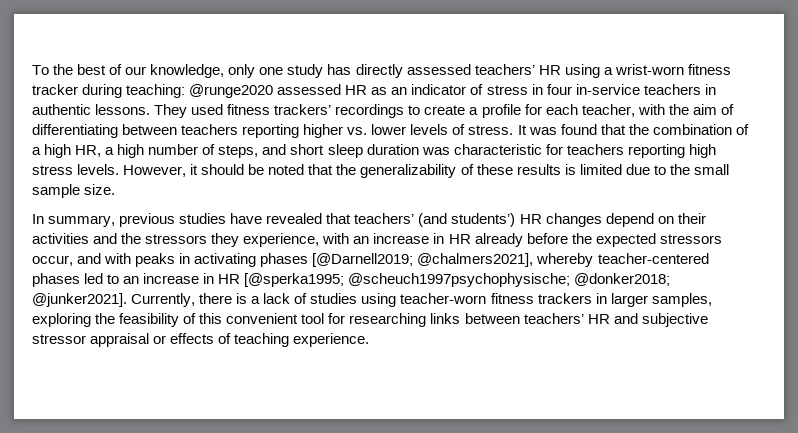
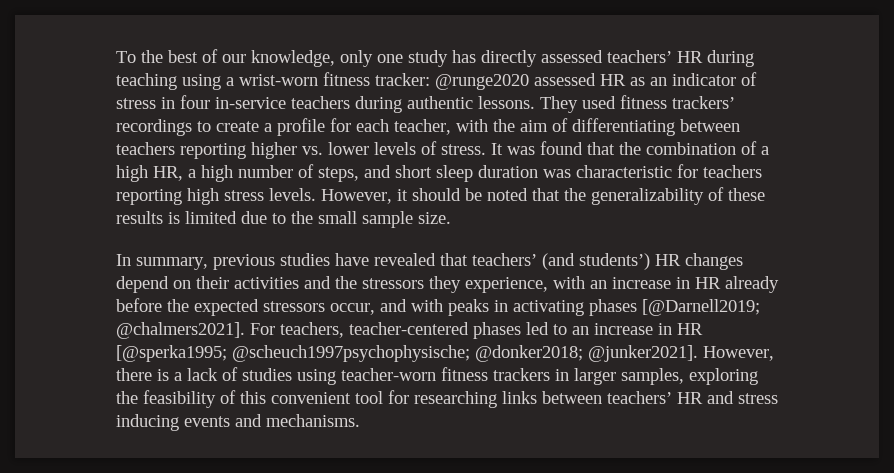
(561, 70) none -> [707,50,754,67] [116,73,177,90] during teaching
[32,84,186,98] tracker during teaching: -> [375,73,430,86] tracker:
[704,84,716,95] in -> [355,96,402,113] during
[417,253,594,267] @chalmers2021], whereby -> [116,322,344,339] @chalmers2021]. For teachers,
[131,293,196,307] Currently, -> [703,346,774,361] However,
[641,313,708,327] [32,333,370,347] subjective stressor appraisal or effects of teaching experience. -> [738,393,778,404] [116,414,360,431] stress inducing events and mechanisms.

